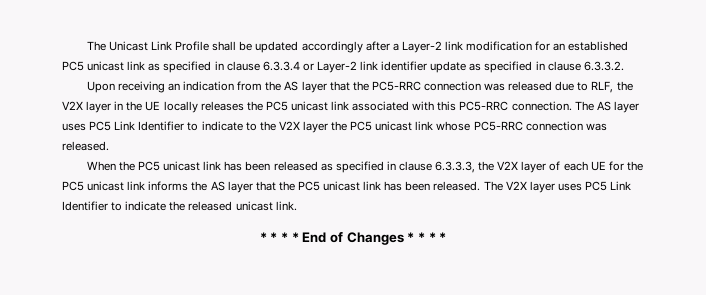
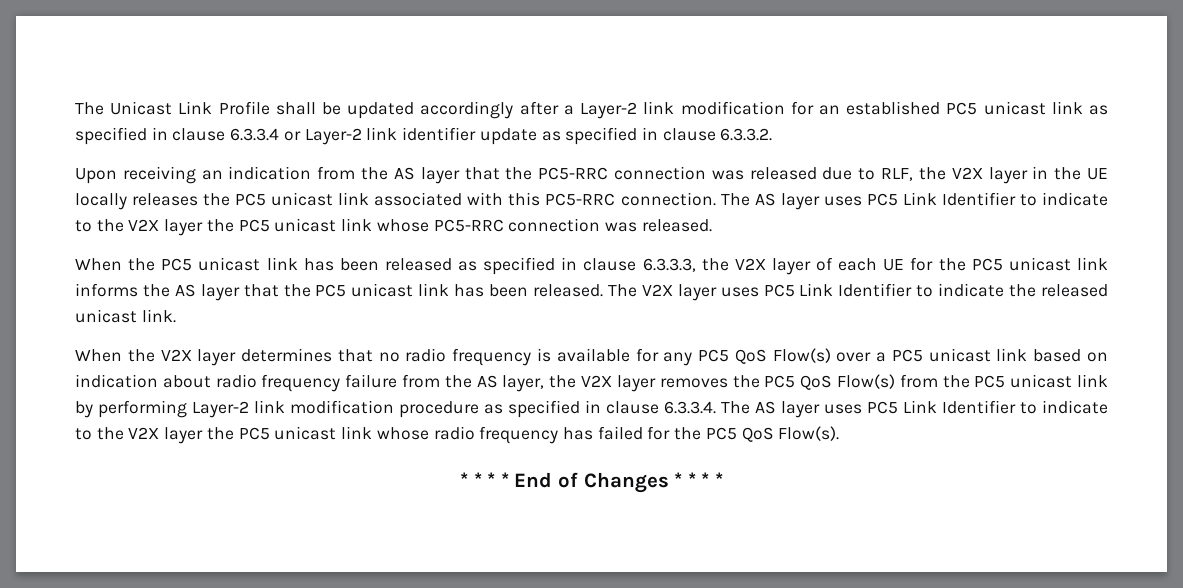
(297, 206) none -> [75,348,1108,366] [75,374,1109,392] [75,400,1108,418] [75,426,840,444] // When the V2X layer determines that no radio frequency is available for any PC5 QoS Flow(s) over a PC5 unicast link based on indication about radio frequency failure from the AS layer, the V2X layer removes the PC5 QoS Flow(s) from the PC5 unicast link by performing Layer-2 link modification procedure as specified in clause 6.3.3.4. The AS layer uses PC5 Link Identifier to indicate to the V2X layer the PC5 unicast link whose radio frequency has failed for the PC5 QoS Flow(s).

